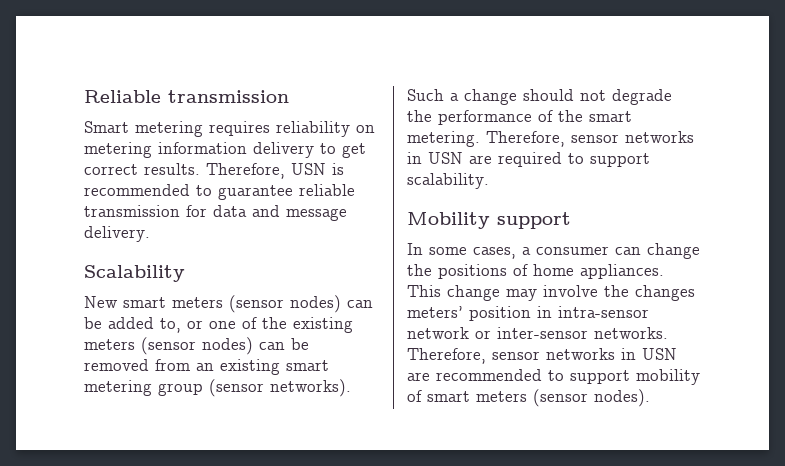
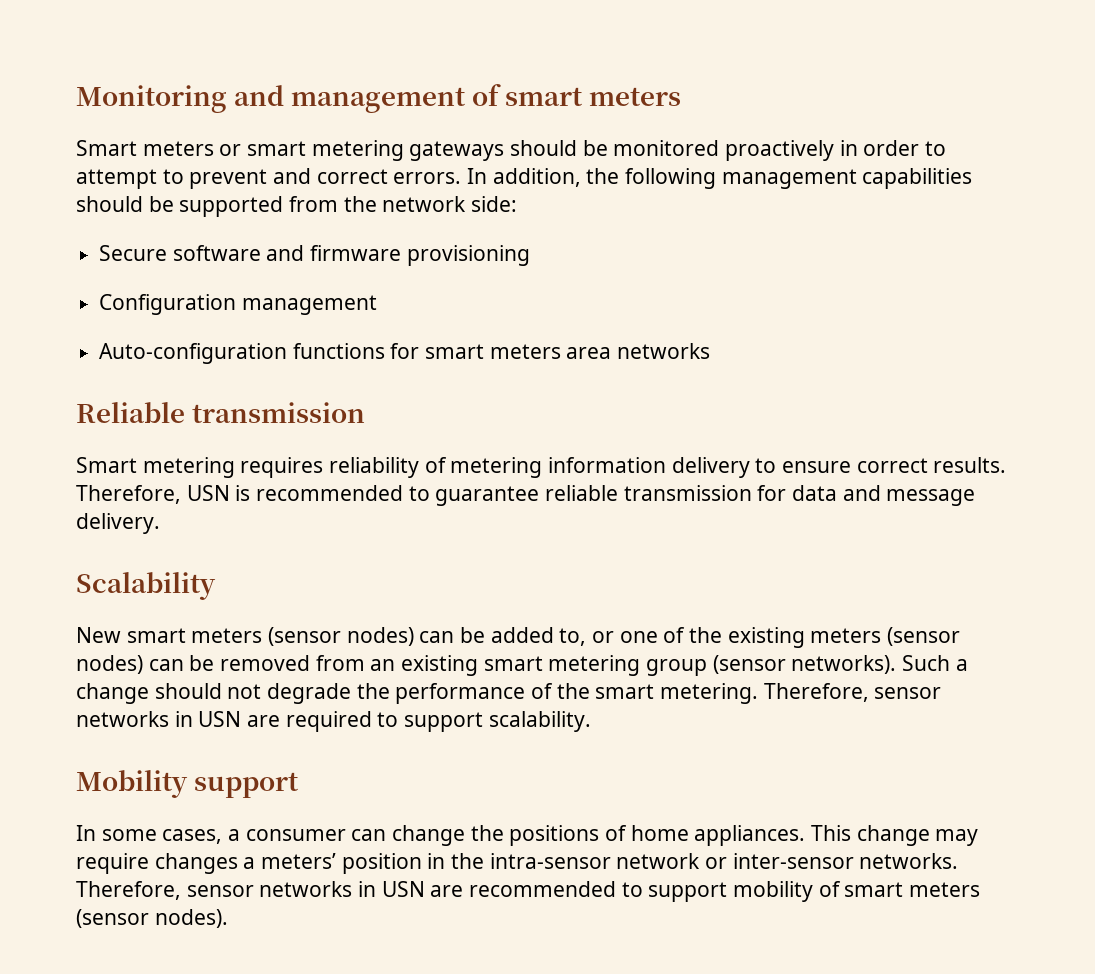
(84, 96) none -> [76,84,682,113] [76,140,947,161] [76,168,973,189] [76,196,518,217] [99,245,530,266] [99,294,377,315] [99,343,711,364] Monitoring and management of smart meters // Smart meters or smart metering gateways should be monitored proactively in order to attempt to prevent and correct errors. In addition, the following management capabilities should be supported from the network side: // Secure software and firmware provisioning // Configuration management // Auto-configuration functions for smart meters area networks //
[356,125,375,133] on -> [424,457,447,473] of
[342,143,366,158] get -> [782,461,852,473] ensure
[543,285,695,301] involve the changes -> [76,853,256,874] require changes a
(552, 312) none -> [451,853,485,869] the

